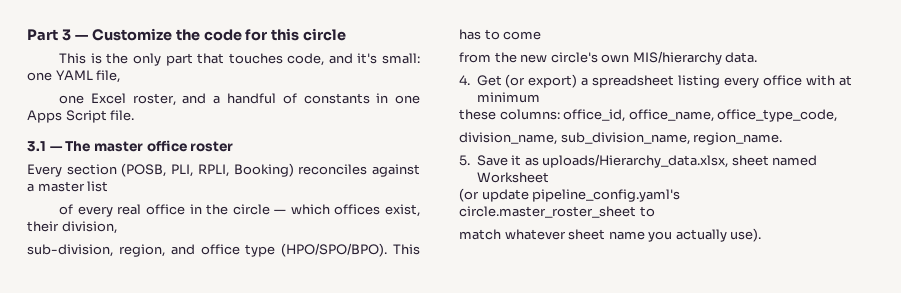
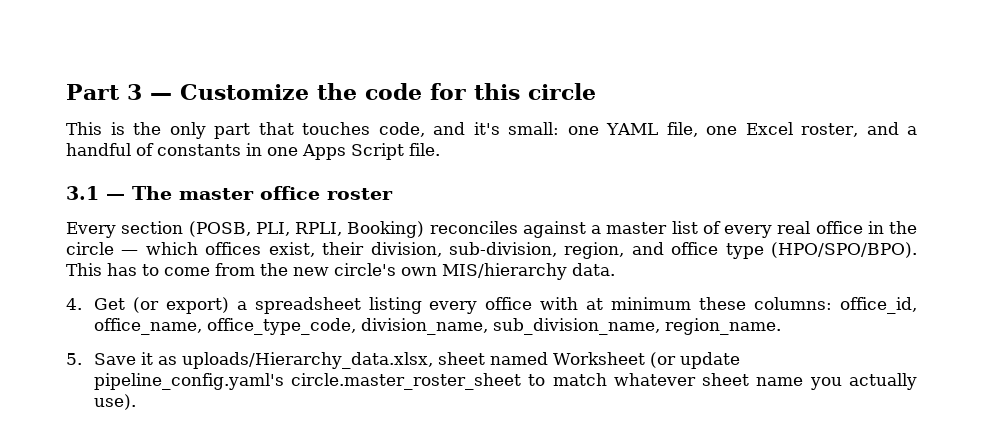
(121, 76) // -> (698, 129) none
(109, 186) // -> (698, 227) none
(117, 227) // -> (442, 249) none
(542, 35) // -> (210, 271) none
(540, 97) // -> (692, 303) none
(838, 115) // -> (356, 326) none
(549, 177) // -> (645, 358) none
(655, 211) // -> (546, 380) none

